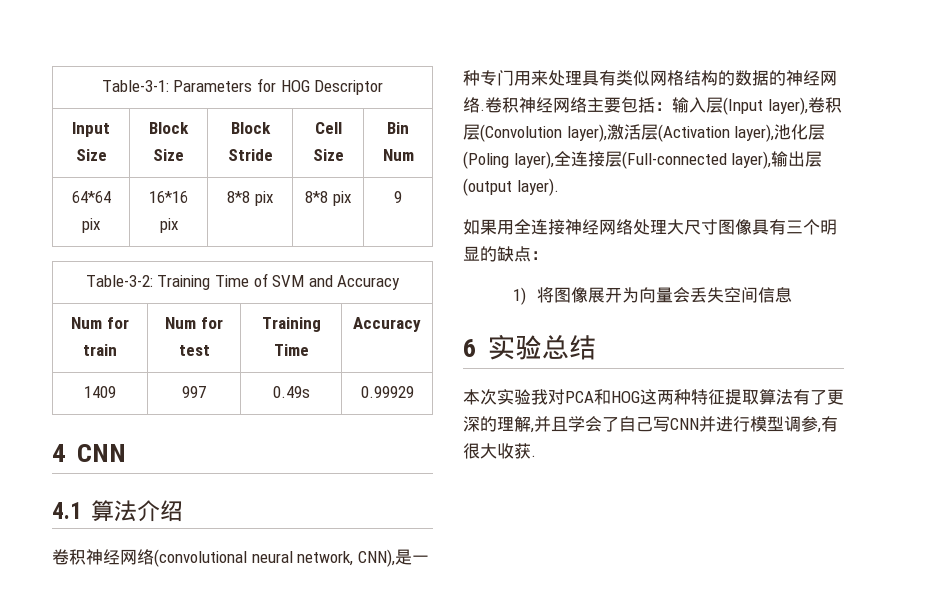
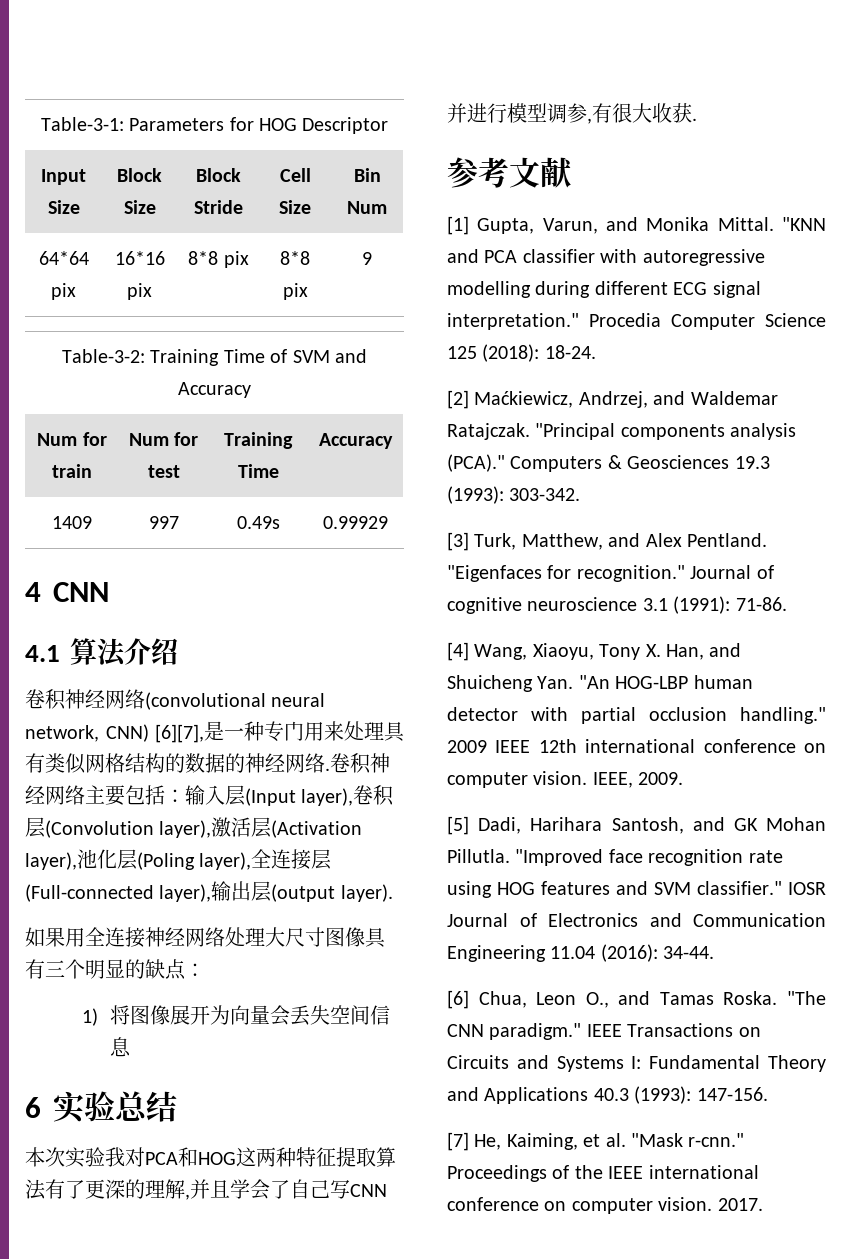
[357,549,395,567] CNN), -> [105,724,204,743] CNN) [6][7],
(536, 456) none -> [447,157,573,188] [447,216,826,235] [447,249,765,266] [447,281,761,298] [447,313,826,330] [447,344,596,362] [447,390,778,409] [447,423,797,440] [447,454,770,472] [447,486,581,504] [447,532,767,551] [447,565,774,582] [447,596,787,614] [447,642,742,661] [447,675,753,692] [447,707,826,724] [447,739,826,753] [447,771,684,788] [447,816,826,835] [447,849,783,866] [447,881,826,898] [447,913,826,927] [447,944,715,962] [447,990,826,1009] [447,1023,761,1040] [447,1055,826,1072] [447,1086,768,1104] [447,1132,745,1151] [447,1165,759,1182] [447,1197,763,1214] // 参考文献 // [1] Gupta, Varun, and Monika Mittal. "KNN and PCA classifier with autoregressive modelling during different ECG signal interpretation." Procedia Computer Science 125 (2018): 18-24. // [2] Maćkiewicz, Andrzej, and Waldemar Ratajczak. "Principal components analysis (PCA)." Computers & Geosciences 19.3 (1993): 303-342. // [3] Turk, Matthew, and Alex Pentland. "Eigenfaces for recognition." Journal of cognitive neuroscience 3.1 (1991): 71-86. // [4] Wang, Xiaoyu, Tony X. Han, and Shuicheng Yan. "An HOG-LBP human detector with partial occlusion handling." 2009 IEEE 12th international conference on computer vision. IEEE, 2009. // [5] Dadi, Harihara Santosh, and GK Mohan Pillutla. "Improved face recognition rate using HOG features and SVM classifier." IOSR Journal of Electronics and Communication Engineering 11.04 (2016): 34-44. // [6] Chua, Leon O., and Tamas Roska. "The CNN paradigm." IEEE Transactions on Circuits and Systems I: Fundamental Theory and Applications 40.3 (1993): 147-156. // [7] He, Kaiming, et al. "Mask r-cnn." Proceedings of the IEEE international conference on computer vision. 2017.

